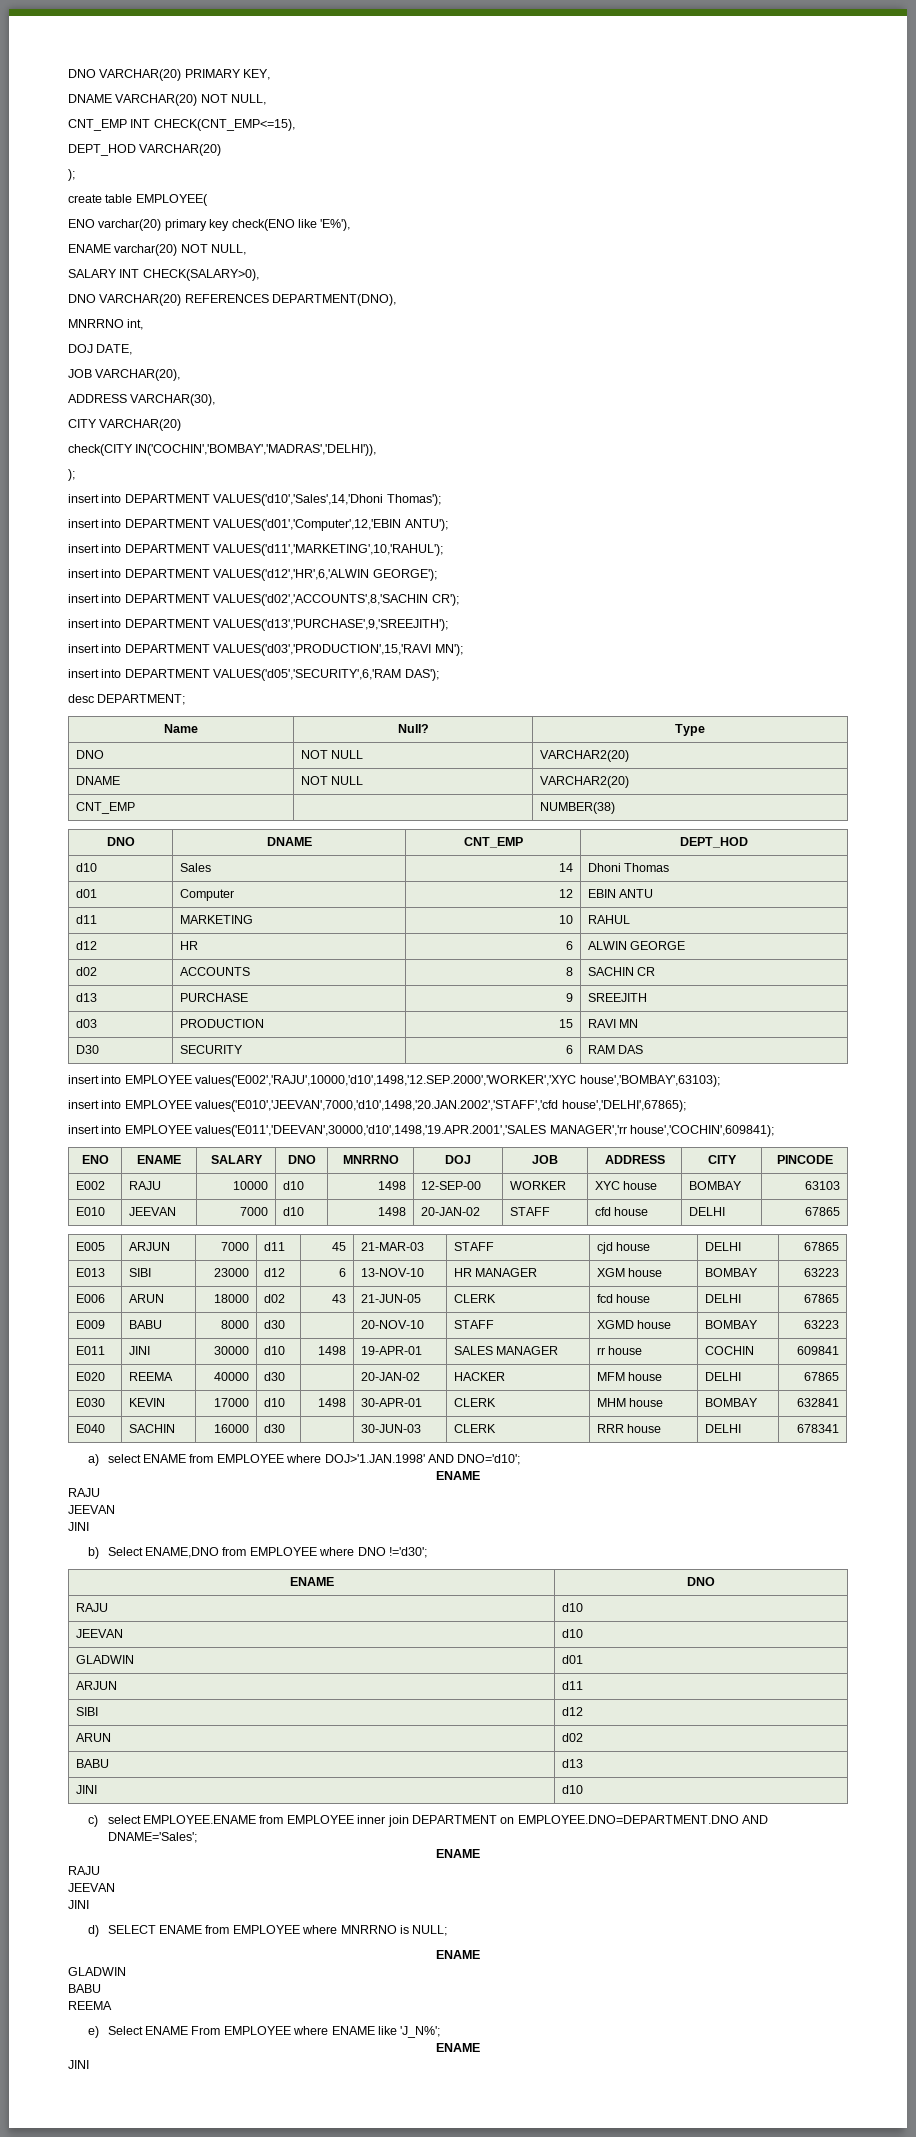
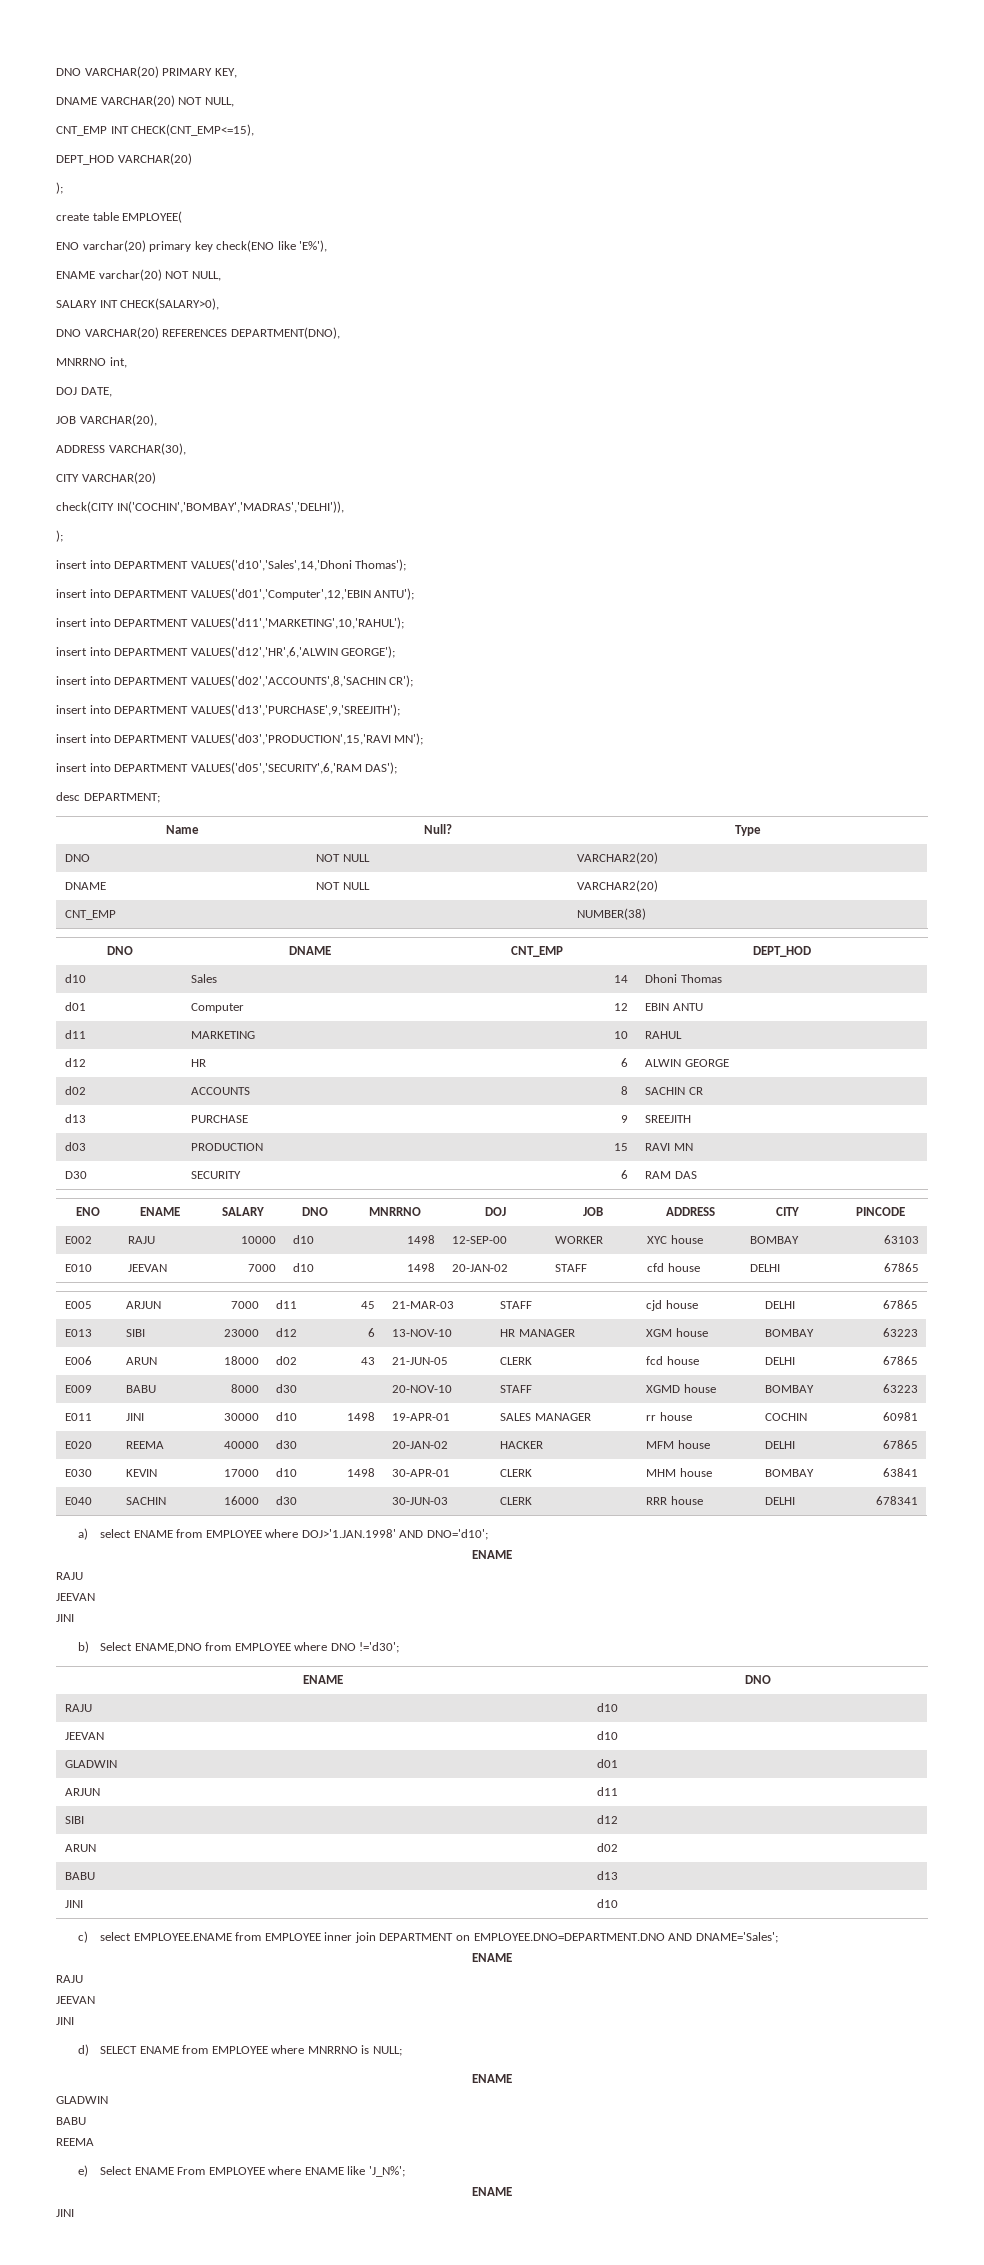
[68,1075,720,1087] [68,1100,686,1112] [68,1125,774,1137] // insert into EMPLOYEE values('E002','RAJU',10000,'d10',1498,'12.SEP.2000','WORKER','XYC house','BOMBAY',63103); // insert into EMPLOYEE values('E010','JEEVAN',7000,'d10',1498,'20.JAN.2002','STAFF','cfd house','DELHI',67865); // insert into EMPLOYEE values('E011','DEEVAN',30000,'d10',1498,'19.APR.2001','SALES MANAGER','rr house','COCHIN',609841); -> (697, 1175) none
[796,1346,839,1355] 609841 -> [882,1412,918,1421] 60981
[796,1398,839,1407] 632841 -> [882,1468,918,1477] 63841

